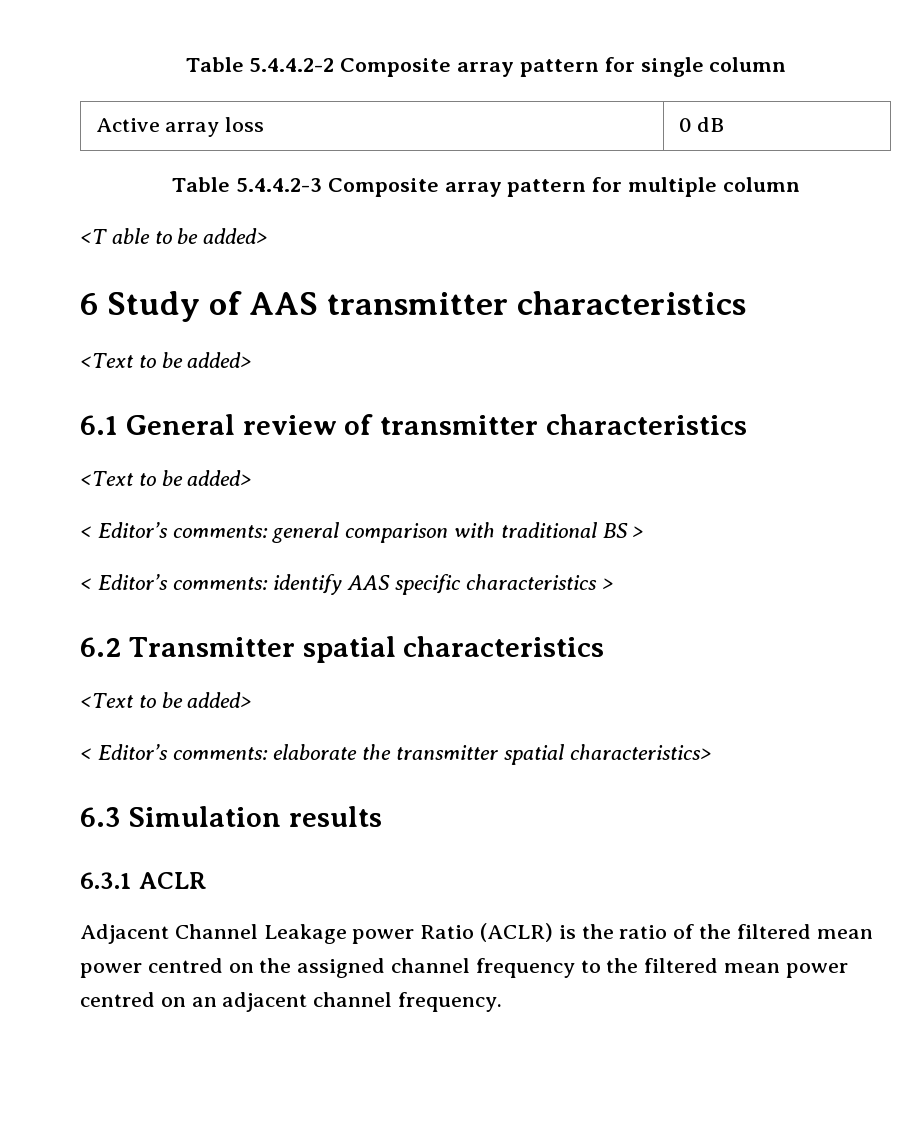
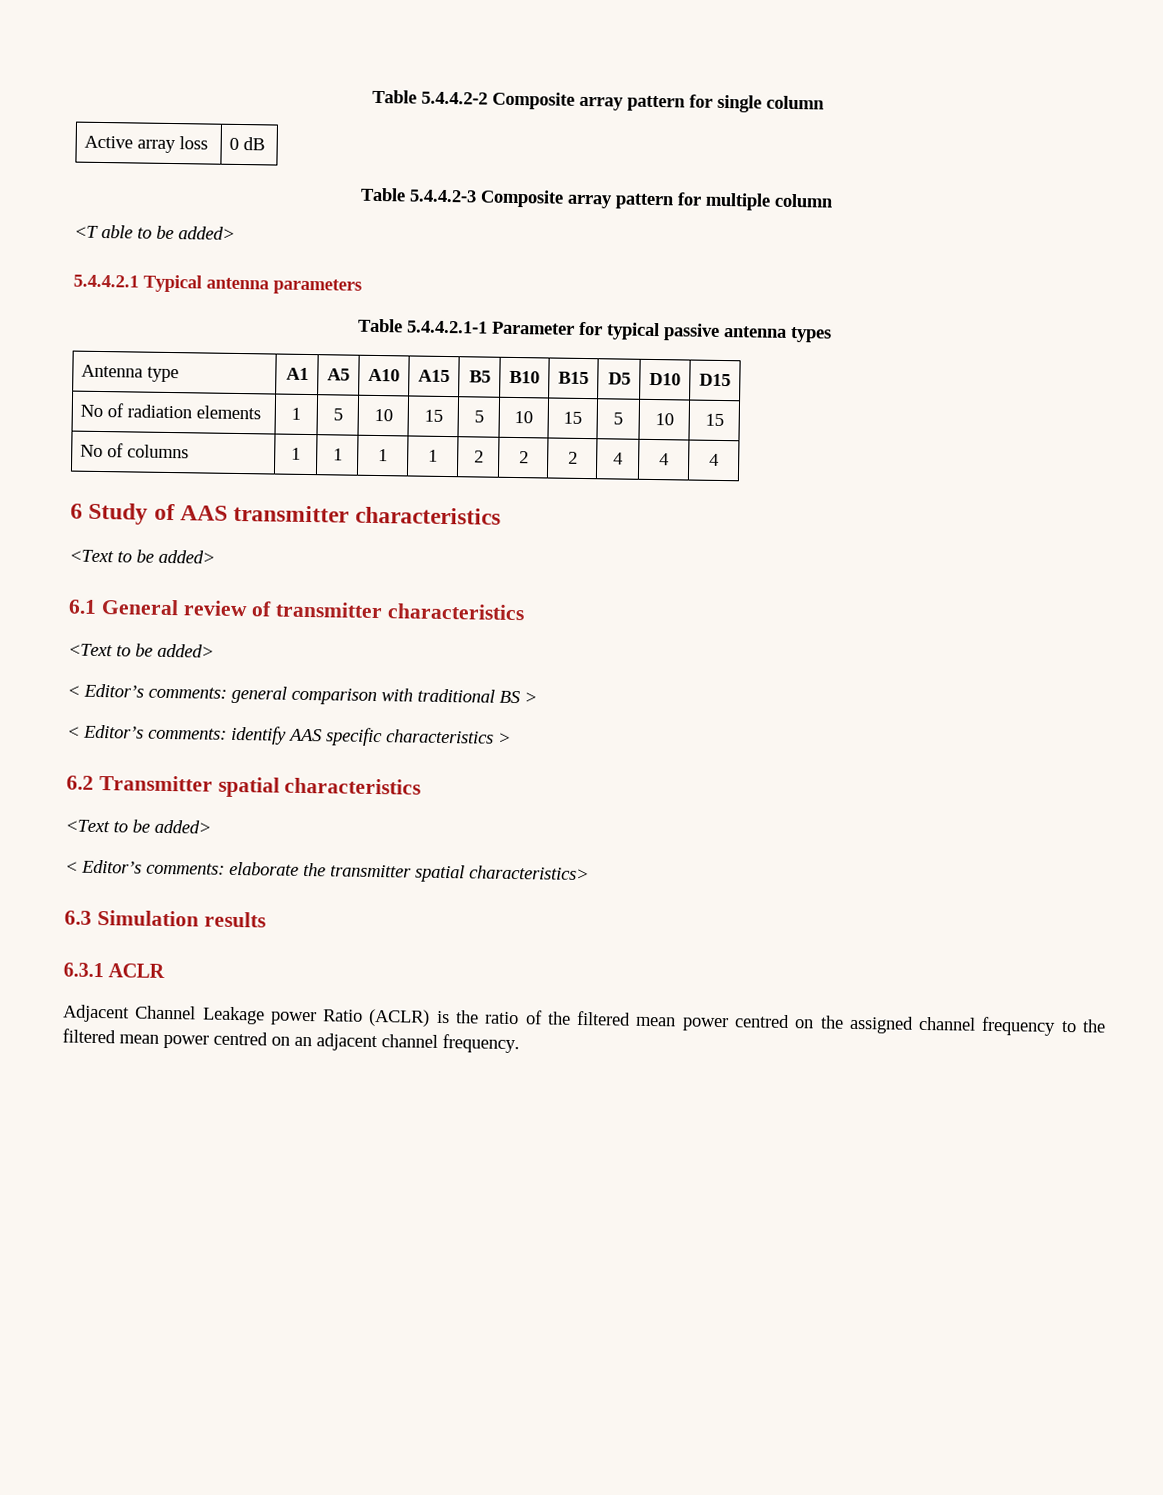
(269, 236) none -> [73,274,362,295] [356,318,832,343] [81,364,180,383] [285,367,309,381] [327,368,350,381] [368,368,400,382] [418,369,450,383] [468,370,491,383] [509,370,540,384] [558,371,589,385] [607,372,631,385] [649,372,681,386] [699,373,731,387] [80,403,262,420] [291,407,301,420] [332,408,343,421] [373,408,393,422] [423,409,443,422] [473,410,484,423] [514,410,533,424] [563,411,582,424] [613,412,623,425] [654,413,674,426] [704,413,724,427] [80,443,190,459] [291,447,301,460] [332,448,343,461] [378,449,388,462] [428,449,438,462] [473,450,484,463] [518,451,529,464] [567,451,578,464] [613,452,623,465] [659,453,669,466] [709,453,719,466] // 5.4.4.2.1 Typical antenna parameters // Table 5.4.4.2.1-1 Parameter for typical passive antenna types // Antenna type | A1 | A5 | A10 | A15 | B5 | B10 | B15 | D5 | D10 | D15 // No of radiation elements | 1 | 5 | 10 | 15 | 5 | 10 | 15 | 5 | 10 | 15 // No of columns | 1 | 1 | 1 | 1 | 2 | 2 | 2 | 4 | 4 | 4

